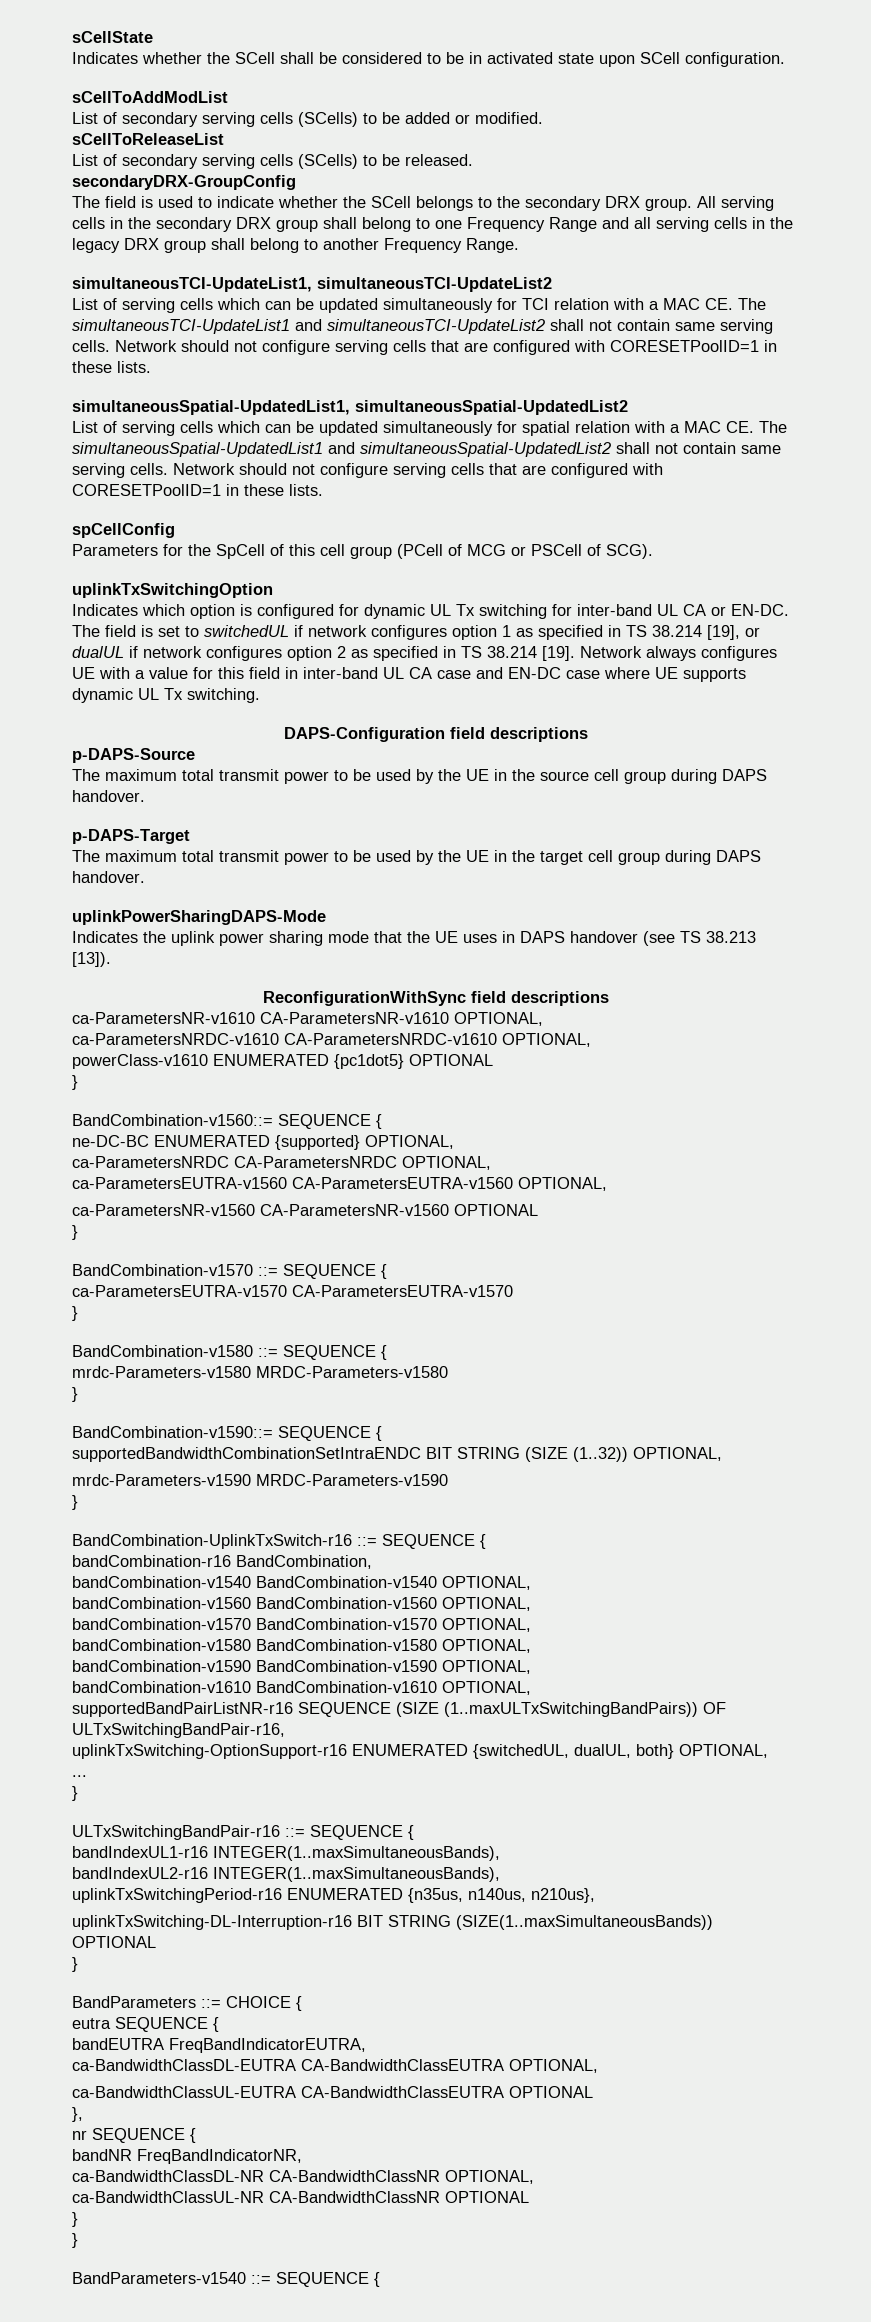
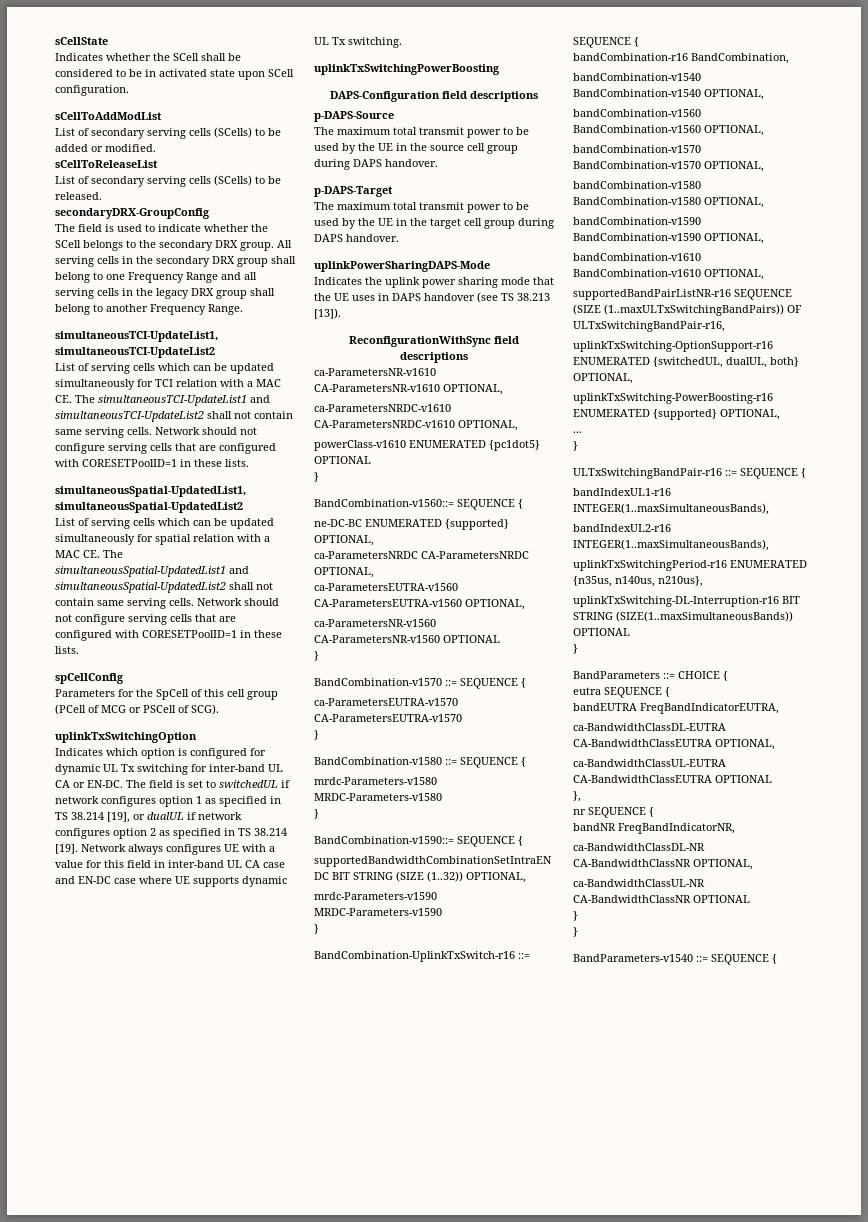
(260, 695) none -> [314,64,500,75] // uplinkTxSwitchingPowerBoosting
(768, 1751) none -> [573,393,773,404] [573,409,780,420] // uplinkTxSwitching-PowerBoosting-r16 ENUMERATED {supported} OPTIONAL,

